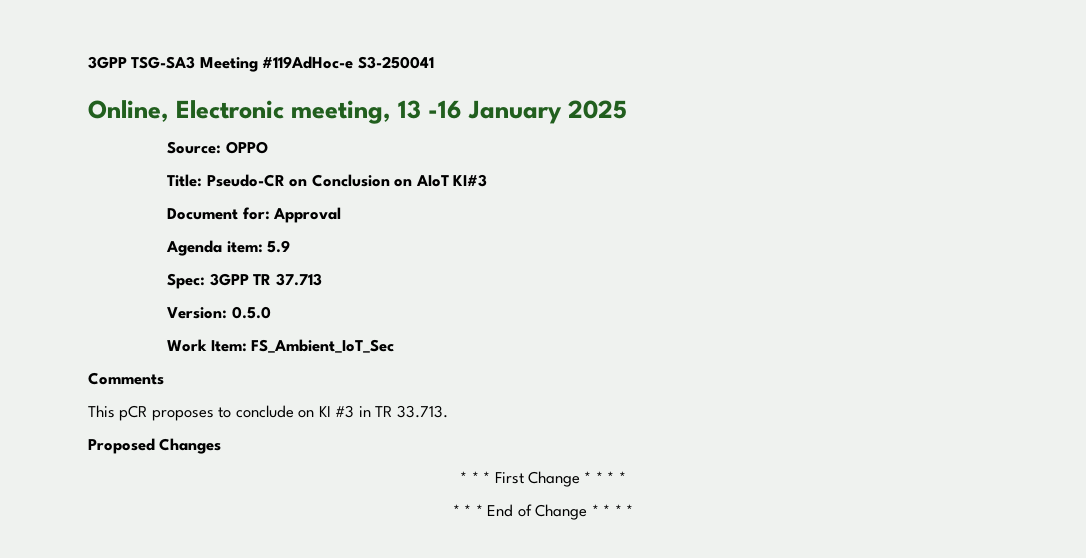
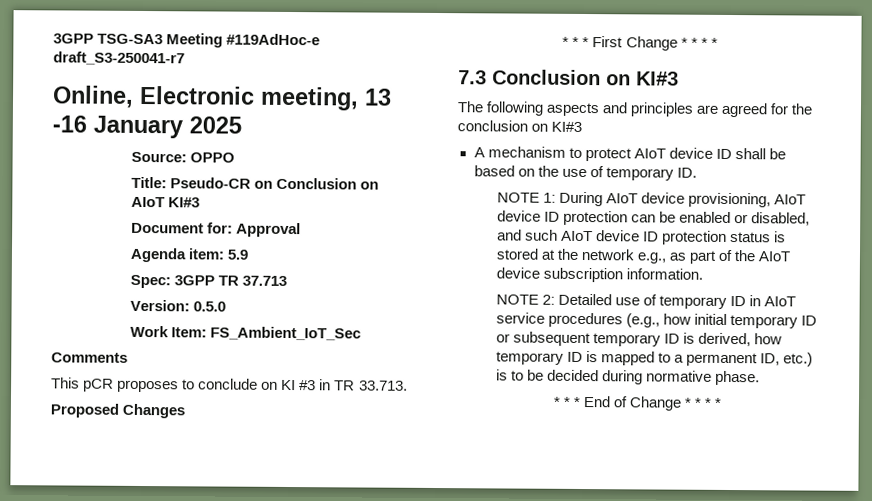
[357,56,434,69] S3-250041 -> [53,51,185,66] draft_S3-250041-r7
(626, 477) none -> [458,69,679,86] [457,101,814,118] [457,120,583,132] [473,146,786,162] [473,165,697,181] [496,191,806,208] [496,210,810,226] [496,229,786,245] [495,248,791,264] [495,267,703,283] [495,293,796,309] [495,312,817,329] [495,331,782,347] [495,351,813,367] [495,369,760,386] // 7.3 Conclusion on KI#3 // The following aspects and principles are agreed for the conclusion on KI#3 // A mechanism to protect AIoT device ID shall be based on the use of temporary ID. // NOTE 1: During AIoT device provisioning, AIoT device ID protection can be enabled or disabled, and such AIoT device ID protection status is stored at the network e.g., as part of the AIoT device subscription information. // NOTE 2: Detailed use of temporary ID in AIoT service procedures (e.g., how initial temporary ID or subsequent temporary ID is derived, how temporary ID is mapped to a permanent ID, etc.) is to be decided during normative phase.

